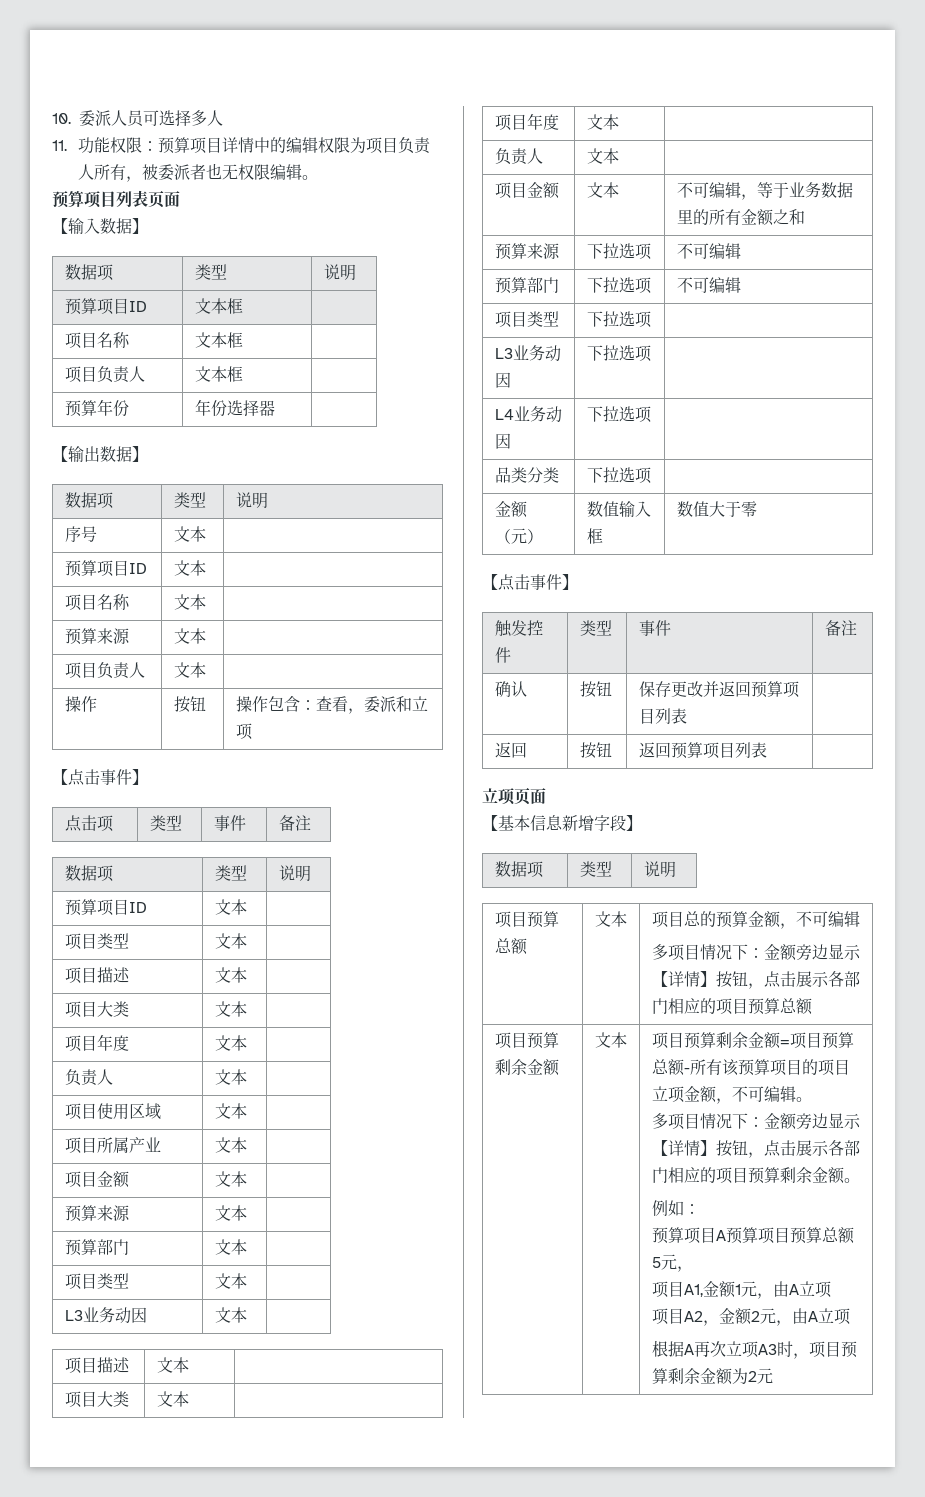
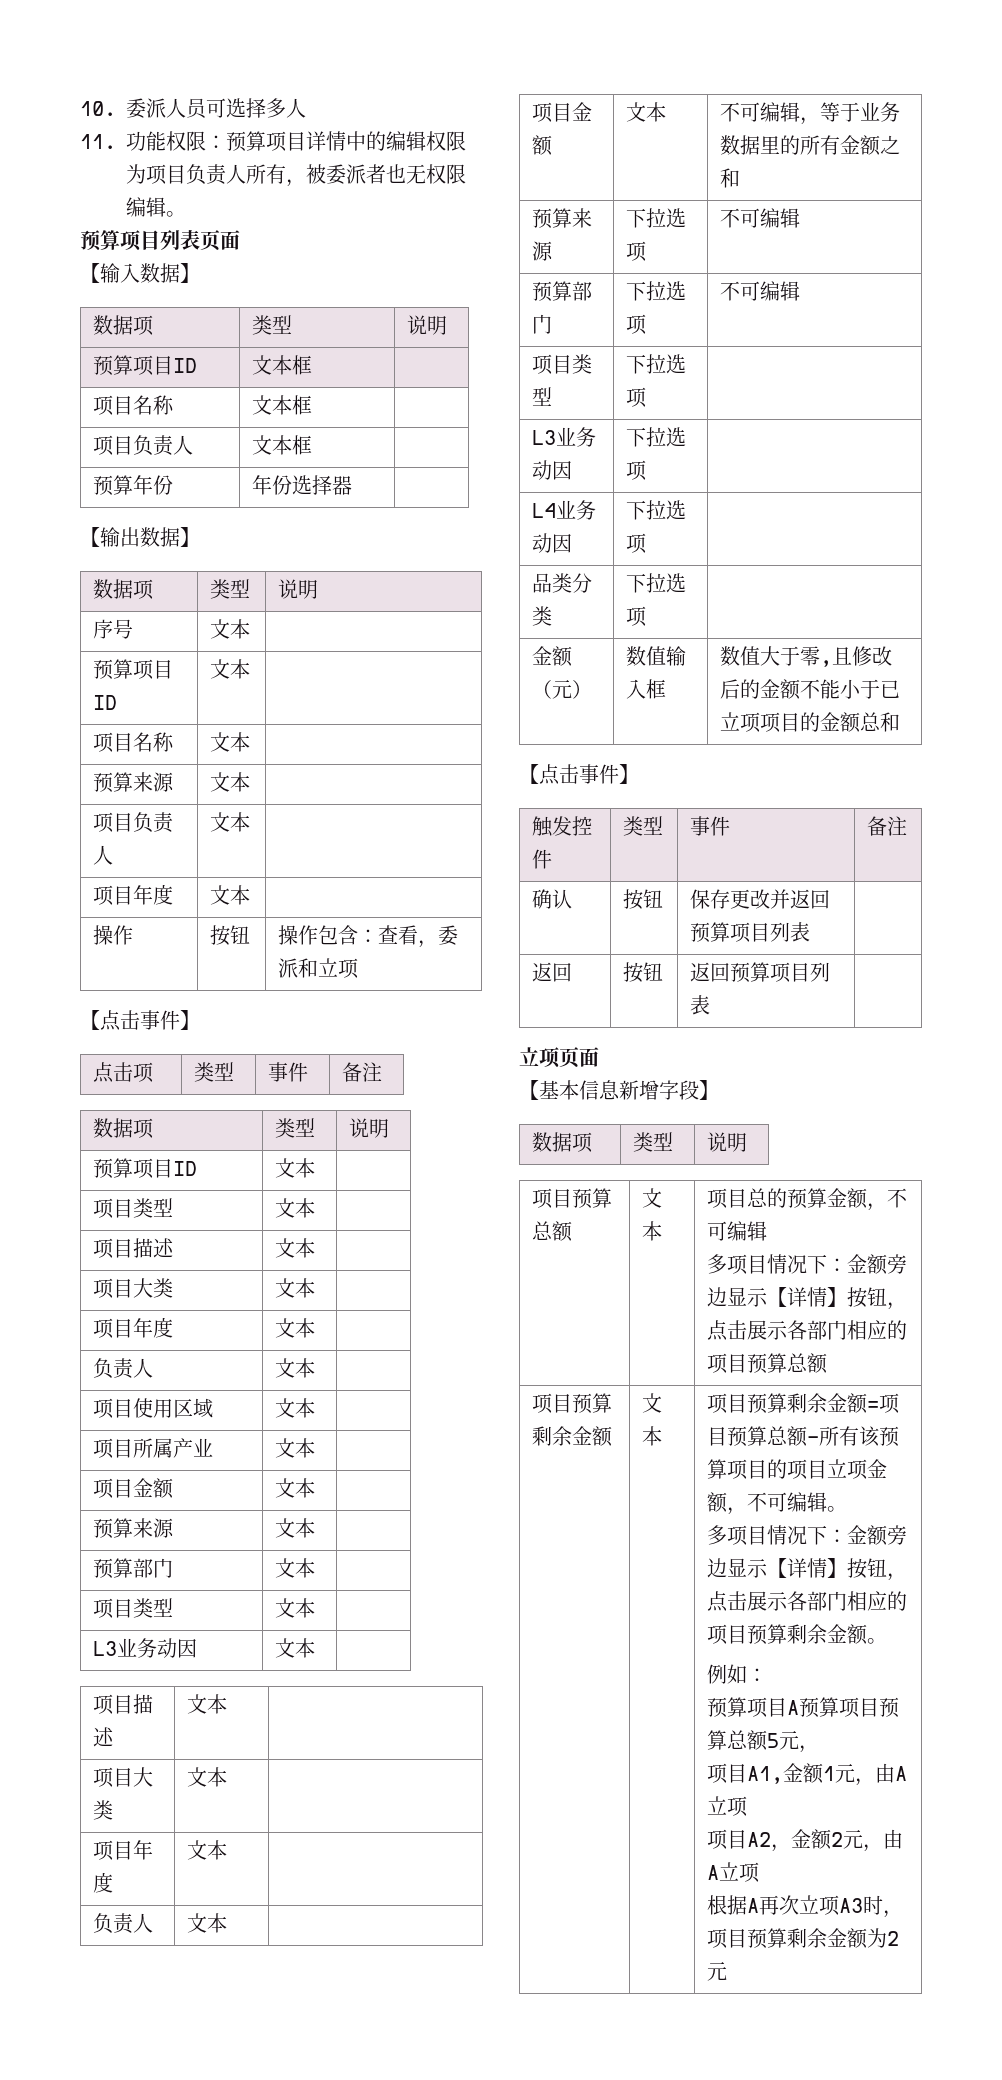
(206, 670) none -> [93,884,174,906] [210,885,251,905] // 项目年度 | 文本 |
(757, 509) none -> [820,646,893,667] [720,679,901,700] [720,712,901,733] ,且修改后的金额不能小于已立项项目的金额总和

